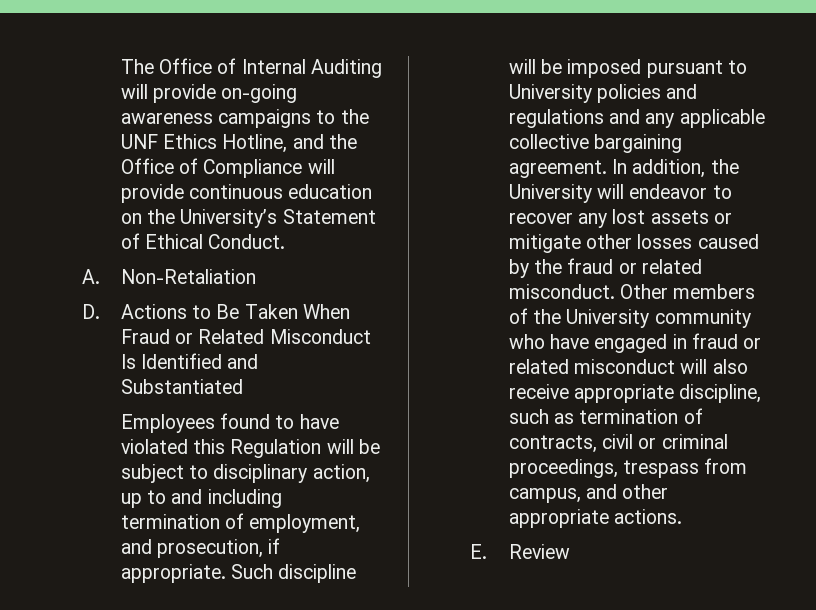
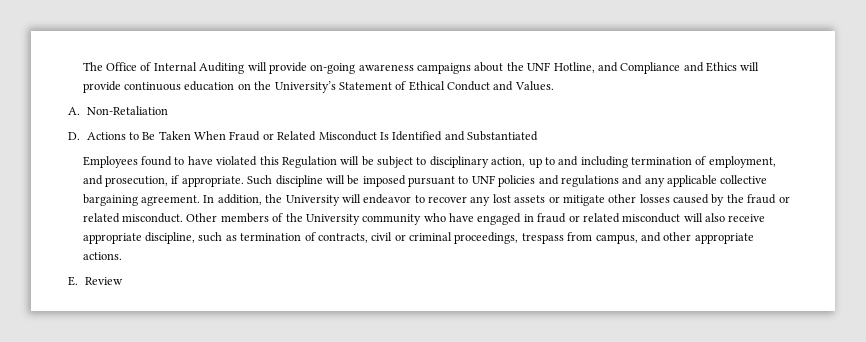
[316,110,336,124] to -> [474,62,504,72] about
[163,134,218,149] Ethics -> (551, 66) none
[328,134,357,149] [120,158,303,178] the Office of Compliance -> [620,62,738,74] Compliance and Ethics
[208,234,286,249] Conduct. -> [447,81,554,91] Conduct and Values.
[508,84,592,103] University -> [471,175,495,184] UNF

